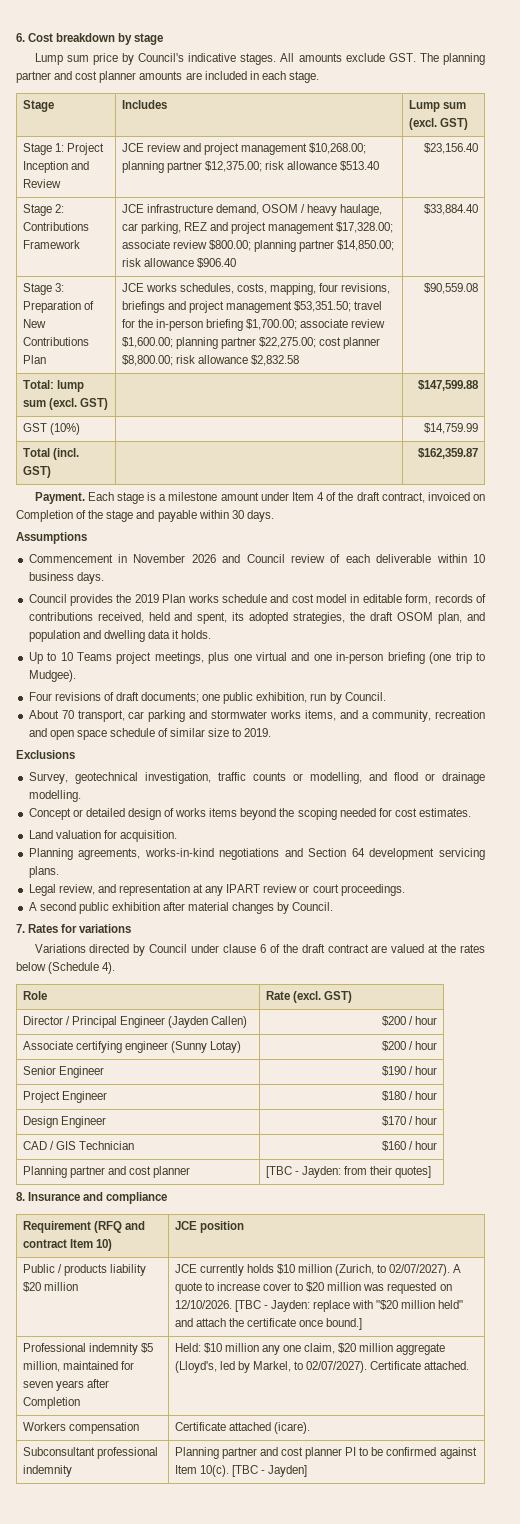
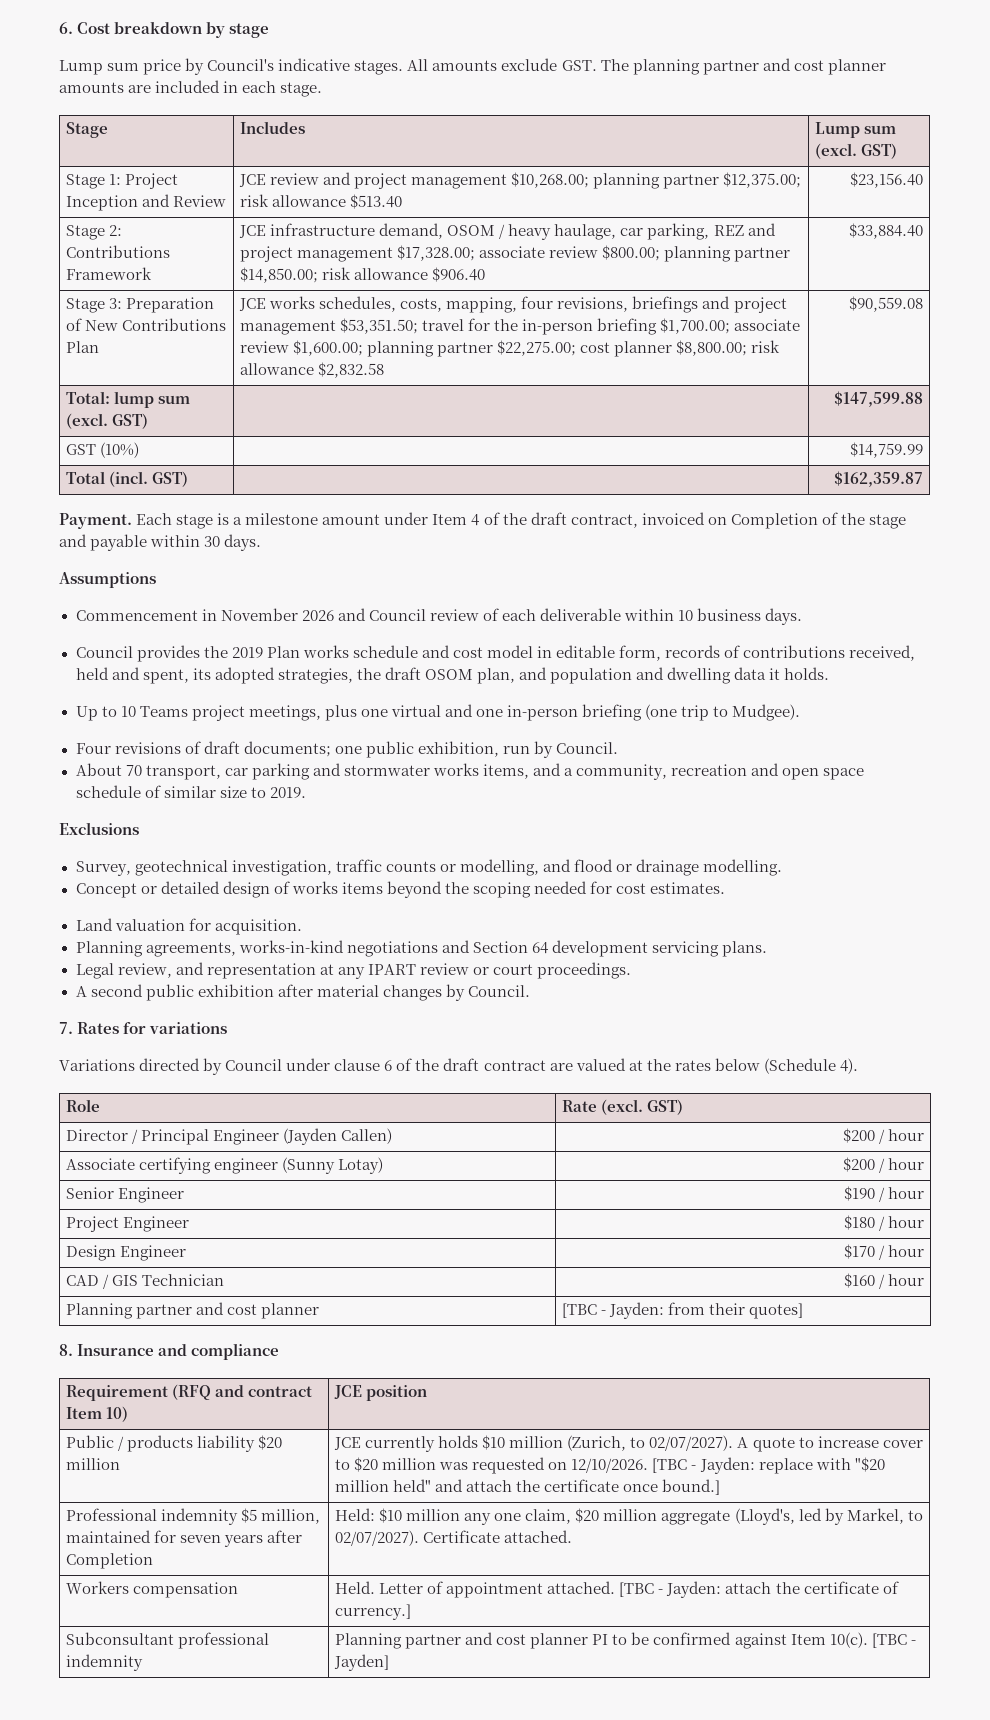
[174,1422,310,1434] Certificate attached (icare). -> [335,1581,899,1598] [335,1604,412,1620] Held. Letter of appointment attached. [TBC - Jayden: attach the certificate of currency.]

